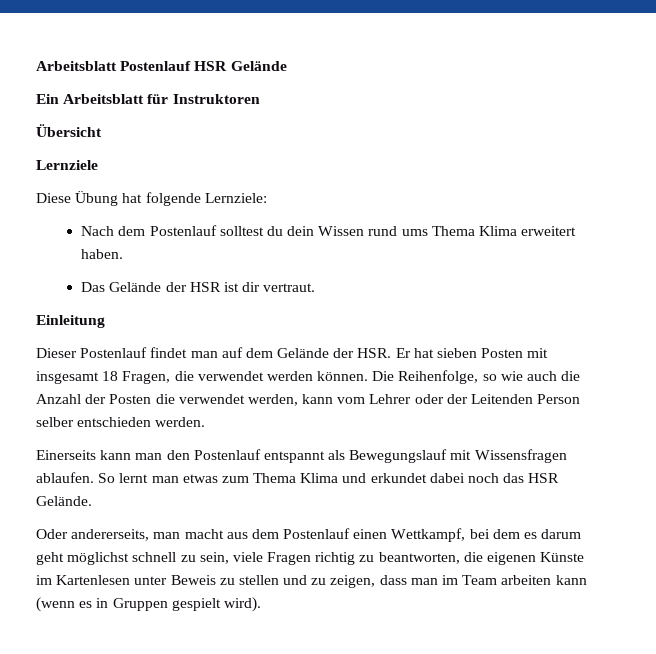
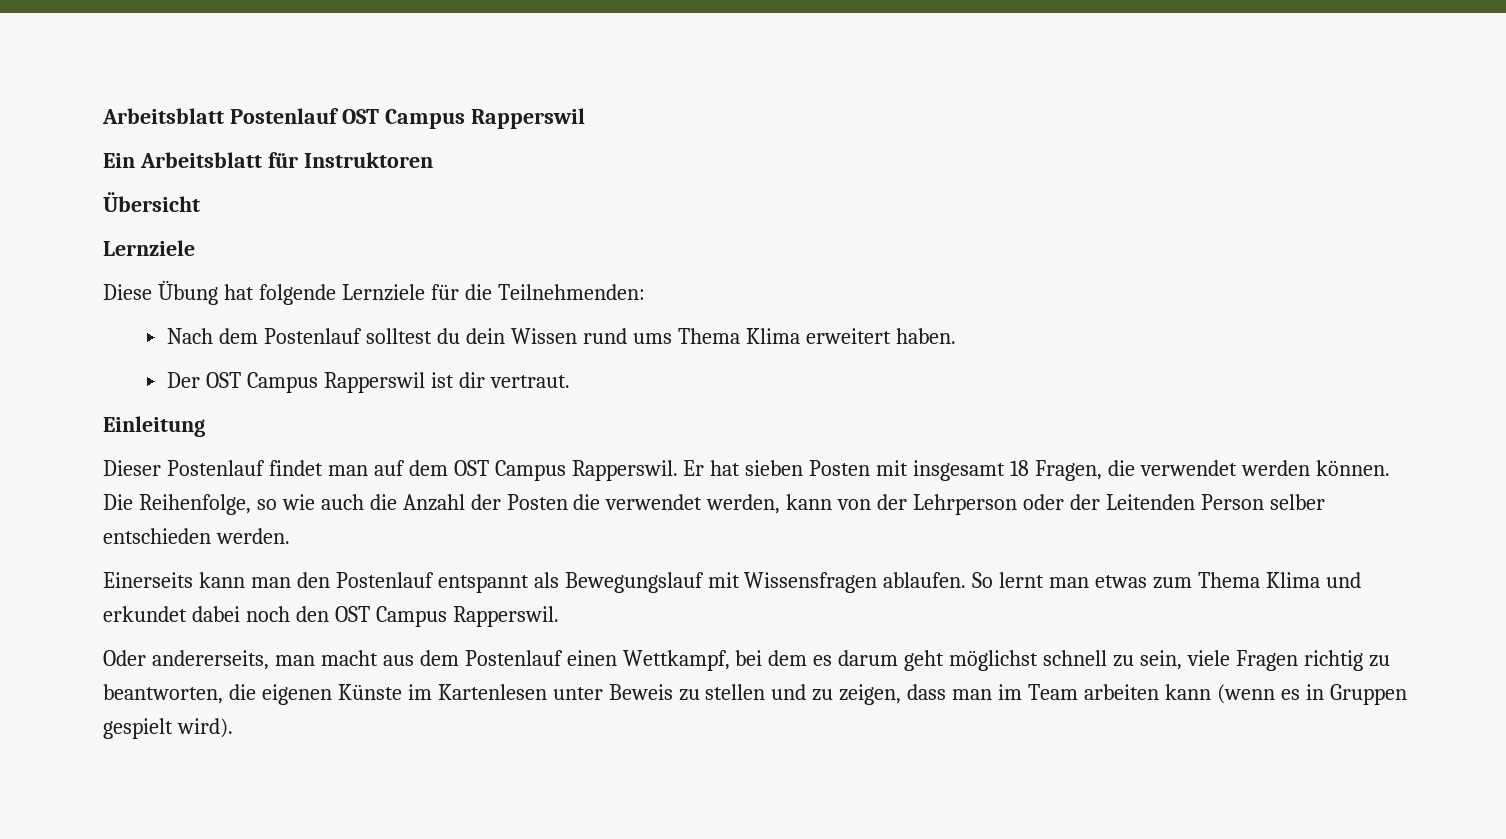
[194,61,287,71] HSR Gelände -> [341,108,585,129] OST Campus Rapperswil
[204,193,267,203] Lernziele: -> [341,284,645,301] Lernziele für die Teilnehmenden:
[81,282,221,292] Das Gelände der HSR -> [167,372,426,393] Der OST Campus Rapperswil
[277,348,392,358] Gelände der HSR. -> [453,460,678,481] OST Campus Rapperswil.
[337,394,412,404] vom Lehrer -> [837,494,1018,515] von der Lehrperson
[503,473,560,483] [36,496,92,506] das HSR Gelände. -> [295,606,559,627] den OST Campus Rapperswil.

